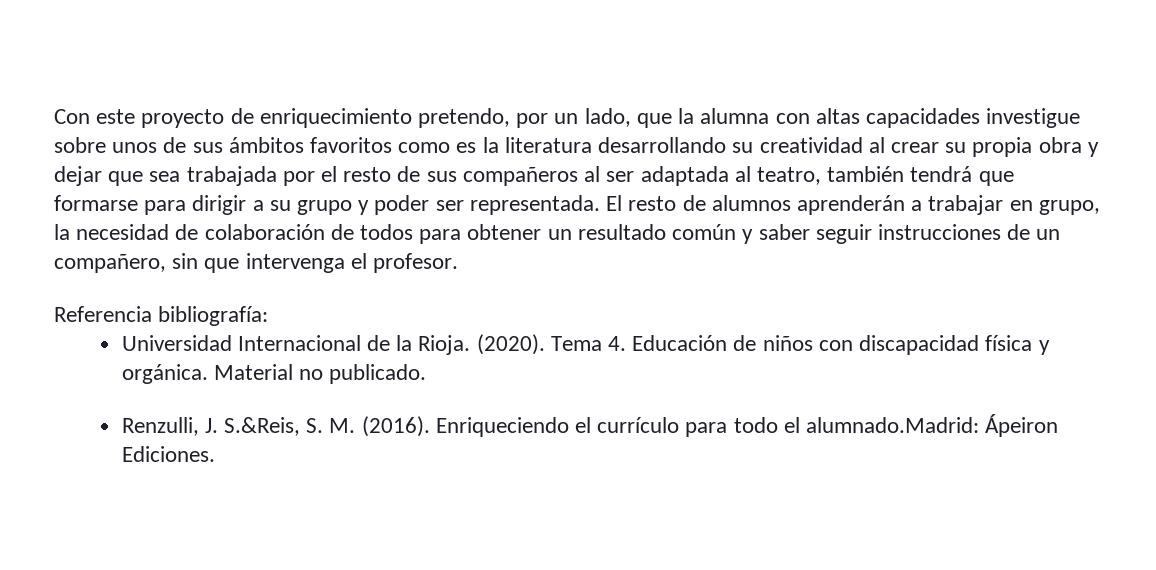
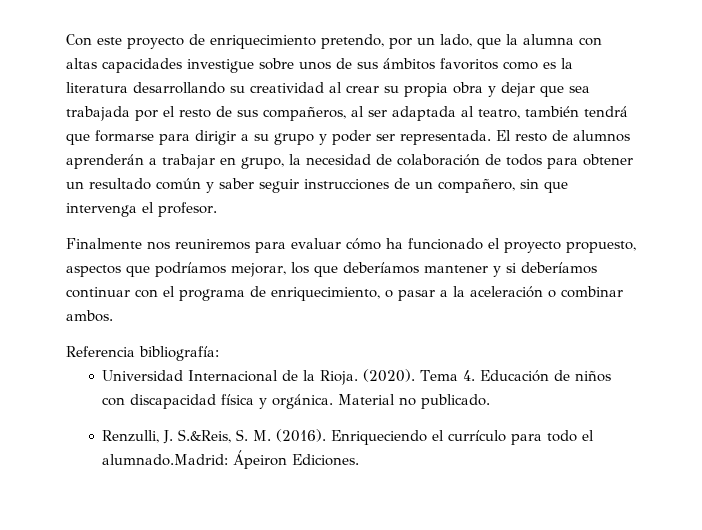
[462,167,578,186] compañeros -> [263,107,346,121] compañeros,
(459, 263) none -> [66,238,636,253] [66,262,597,277] [66,286,623,301] [66,310,113,322] // Finalmente nos reuniremos para evaluar cómo ha funcionado el proyecto propuesto, aspectos que podríamos mejorar, los que deberíamos mantener y si deberíamos continuar con el programa de enriquecimiento, o pasar a la aceleración o combinar ambos.

